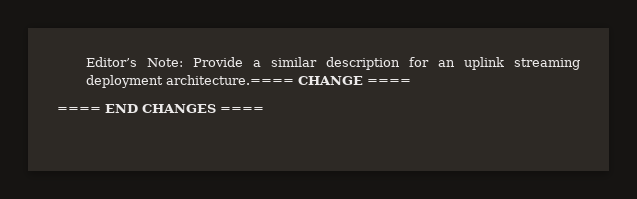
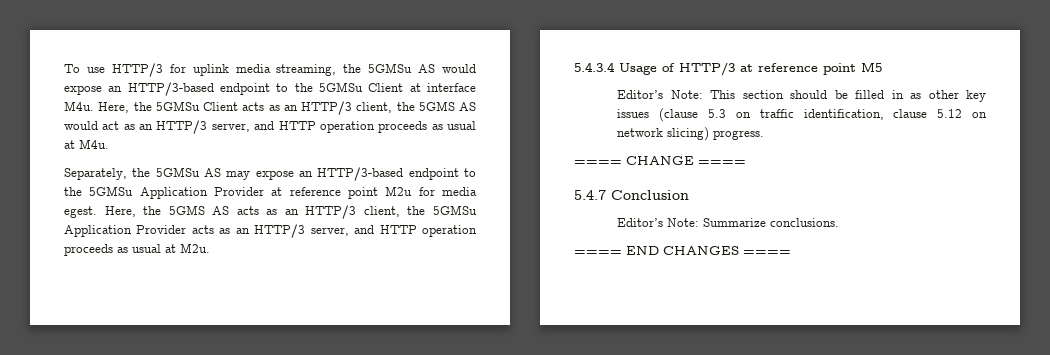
[86,57,580,70] [86,75,412,88] Editor’s Note: Provide a similar description for an uplink streaming deployment architecture.==== CHANGE ==== -> [64,63,476,77] [64,82,476,96] [64,101,476,115] [64,120,477,134] [64,139,109,149] [64,167,476,181] [64,186,477,199] [64,205,477,219] [64,224,478,238] [64,243,210,256] [574,62,882,76] [617,90,987,102] [617,108,987,122] [617,127,765,141] [574,156,746,165] [574,190,689,200] [617,218,840,227] To use HTTP/3 for uplink media streaming, the 5GMSu AS would expose an HTTP/3-based endpoint to the 5GMSu Client at interface M4u. Here, the 5GMSu Client acts as an HTTP/3 client, the 5GMS AS would act as an HTTP/3 server, and HTTP operation proceeds as usual at M4u. // Separately, the 5GMSu AS may expose an HTTP/3-based endpoint to the 5GMSu Application Provider at reference point M2u for media egest. Here, the 5GMS AS acts as an HTTP/3 client, the 5GMSu Application Provider acts as an HTTP/3 server, and HTTP operation proceeds as usual at M2u. // 5.4.3.4 Usage of HTTP/3 at reference point M5 // Editor’s Note: This section should be filled in as other key issues (clause 5.3 on traffic identification, clause 5.12 on network slicing) progress. // ==== CHANGE ==== // 5.4.7 Conclusion // Editor’s Note: Summarize conclusions.

